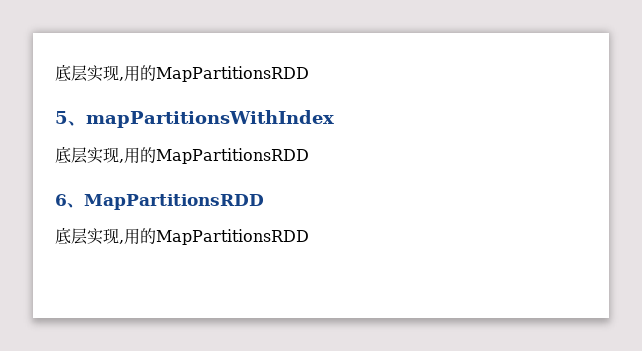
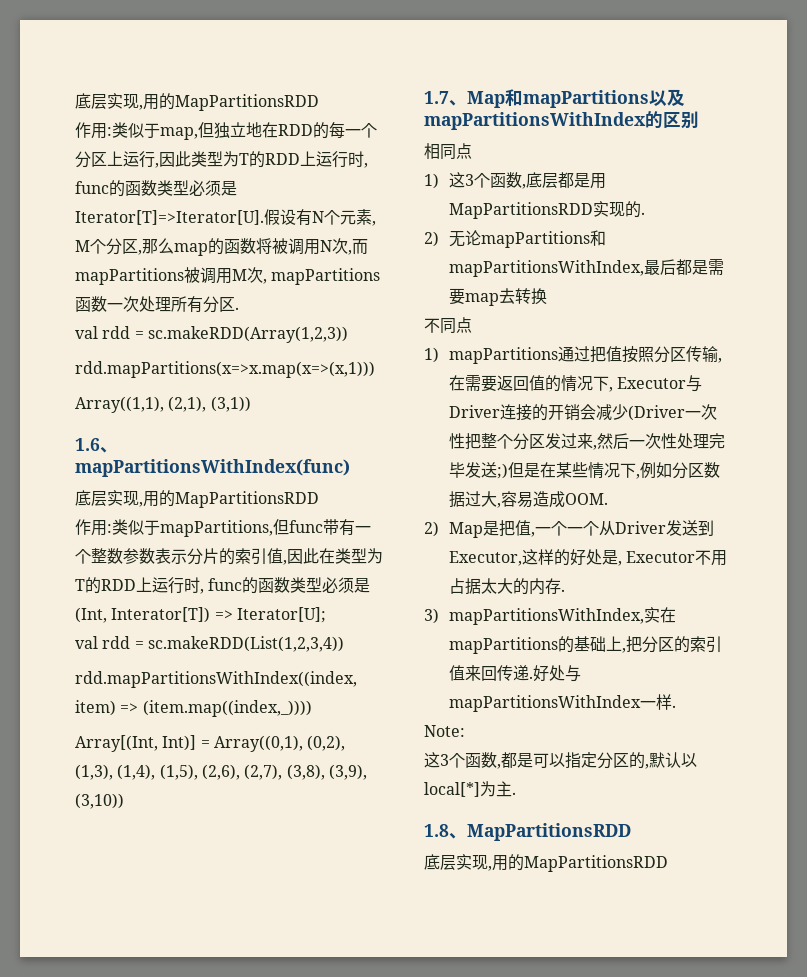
[55,64,309,82] [55,110,334,128] [55,146,309,164] [55,194,67,206] 底层实现,用的MapPartitionsRDD // 5、mapPartitionsWithIndex // 底层实现,用的MapPartitionsRDD // 6 -> [75,93,319,111] [75,122,377,140] [75,151,368,168] [75,180,237,197] [75,209,376,226] [75,238,368,256] [75,267,381,285] [75,296,239,313] [75,326,348,343] [75,361,375,378] [75,396,251,413] [75,438,118,453] [75,459,350,477] [75,490,319,508] [75,519,371,537] [75,548,383,565] [75,577,371,594] [75,607,326,623] [75,636,344,652] [75,671,357,688] [75,700,312,717] [75,735,346,752] [75,764,367,780] [75,793,124,809] [424,89,685,108] [424,111,699,130] [424,143,472,160] [424,172,606,189] [448,201,645,219] [424,230,606,248] [448,259,724,277] [448,288,547,306] [424,317,472,334] [424,346,722,364] [448,375,703,392] [448,404,717,421] [448,433,725,450] [448,462,720,479] [448,491,608,508] [424,520,714,538] [448,549,728,566] [448,578,565,595] [424,607,676,625] [448,636,722,654] [448,665,581,682] [448,694,676,712] [424,725,465,737] [424,752,697,769] [424,781,516,797] [424,824,449,837] 底层实现,用的MapPartitionsRDD // 作用:类似于map,但独立地在RDD的每一个分区上运行,因此类型为T的RDD上运行时, func的函数类型必须是Iterator[T]=>Iterator[U].假设有N个元素, M个分区,那么map的函数将被调用N次,而mapPartitions被调用M次, mapPartitions函数一次处理所有分区. // val rdd = sc.makeRDD(Array(1,2,3)) // rdd.mapPartitions(x=>x.map(x=>(x,1))) // Array((1,1), (2,1), (3,1)) // 1.6、mapPartitionsWithIndex(func) // 底层实现,用的MapPartitionsRDD // 作用:类似于mapPartitions,但func带有一个整数参数表示分片的索引值,因此在类型为T的RDD上运行时, func的函数类型必须是(Int, Interator[T]) => Iterator[U]; // val rdd = sc.makeRDD(List(1,2,3,4)) // rdd.mapPartitionsWithIndex((index, item) => (item.map((index,_)))) // Array[(Int, Int)] = Array((0,1), (0,2), (1,3), (1,4), (1,5), (2,6), (2,7), (3,8), (3,9), (3,10)) // 1.7、Map和mapPartitions以及mapPartitionsWithIndex的区别 // 相同点 // 1)这3个函数,底层都是用MapPartitionsRDD实现的. // 2)无论mapPartitions和mapPartitionsWithIndex,最后都是需要map去转换 // 不同点 // 1) mapPartitions通过把值按照分区传输,在需要返回值的情况下, Executor与Driver连接的开销会减少(Driver一次性把整个分区发过来,然后一次性处理完毕发送;)但是在某些情况下,例如分区数据过大,容易造成OOM. // 2) Map是把值,一个一个从Driver发送到Executor,这样的好处是, Executor不用占据太大的内存. // 3) mapPartitionsWithIndex,实在mapPartitions的基础上,把分区的索引值来回传递.好处与mapPartitionsWithIndex一样. // Note: // 这3个函数,都是可以指定分区的,默认以local[*]为主. // 1.8

